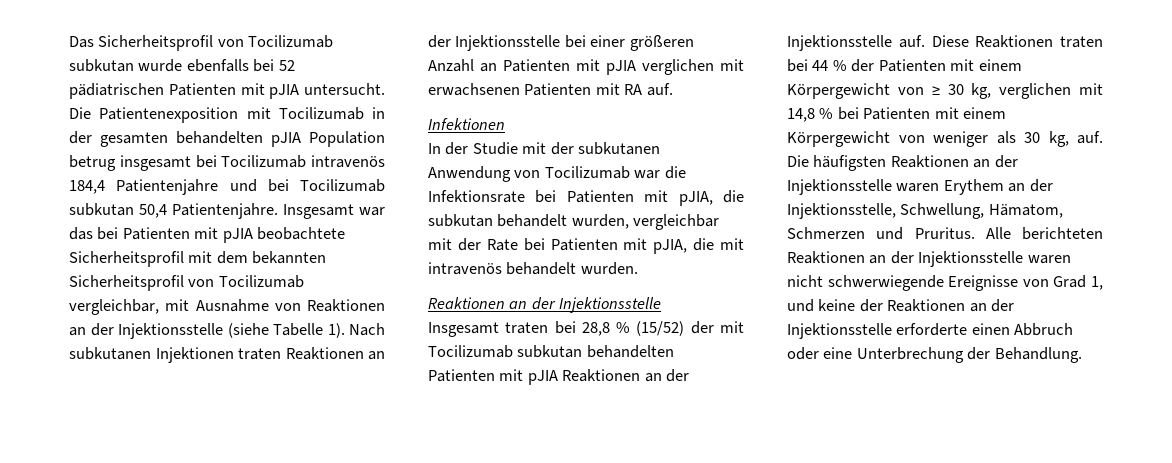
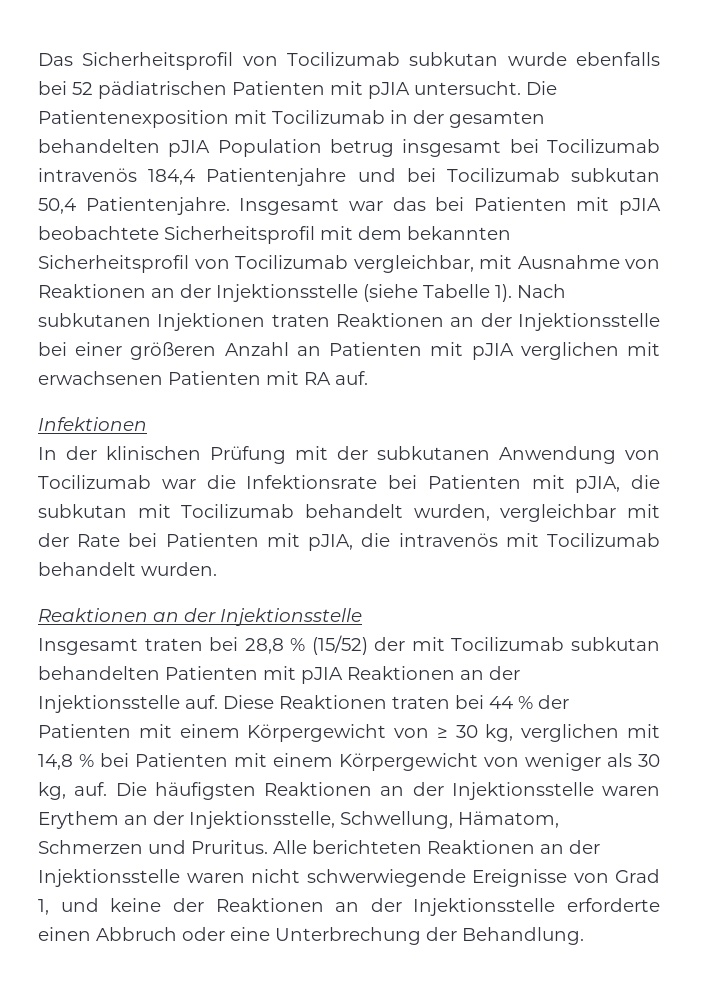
[472,142,518,155] Studie -> [106,446,286,464] klinischen Prüfung
(493, 220) none -> [137,504,295,518] mit Tocilizumab
[720,238,744,250] [428,262,502,275] mit intravenös -> [398,533,660,547] intravenös mit Tocilizumab

